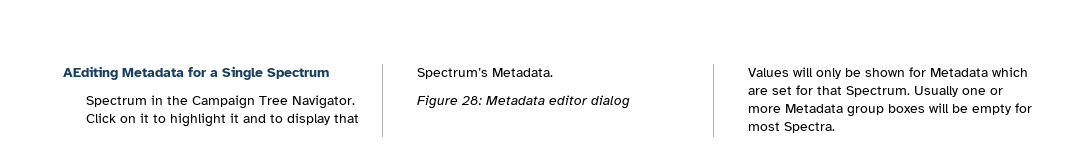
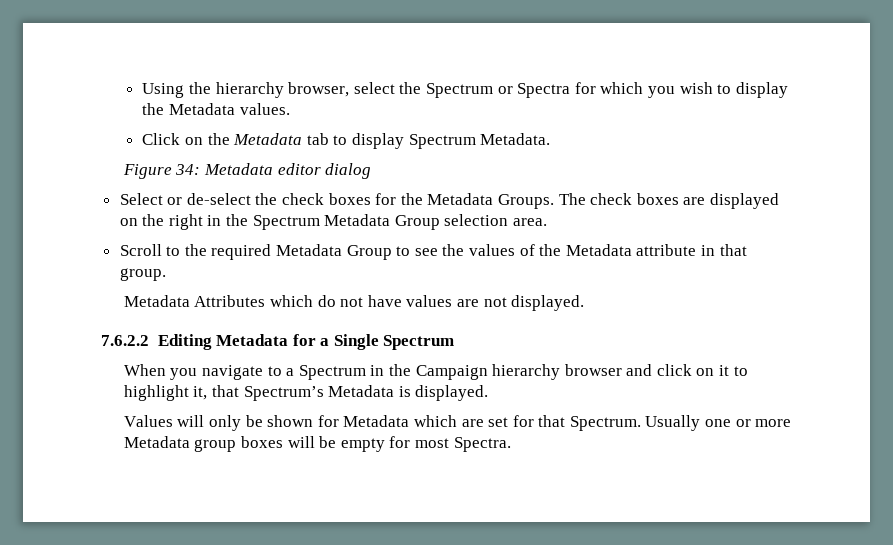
[63,66,118,80] AEditing -> [142,82,788,98] [142,103,290,115] [142,133,551,149] [122,163,372,179] [119,193,779,209] [119,214,548,230] [119,244,747,260] [119,268,166,281] [123,295,585,311] [101,334,212,350] Using the hierarchy browser, select the Spectrum or Spectra for which you wish to display the Metadata values. // Click on the Metadata tab to display Spectrum Metadata. // Figure 34: Metadata editor dialog // Select or de-select the check boxes for the Metadata Groups. The check boxes are displayed on the right in the Spectrum Metadata Group selection area. // Scroll to the required Metadata Group to see the values of the Metadata attribute in that group. // Metadata Attributes which do not have values are not displayed. // 7.6.2.2 Editing
[85,95,355,109] [85,113,359,127] [416,68,553,79] [416,95,630,109] Spectrum in the Campaign Tree Navigator. Click on it to highlight it and to display that Spectrum’s Metadata. // Figure 28: Metadata editor dialog -> [123,364,748,380] [123,385,489,401] When you navigate to a Spectrum in the Campaign hierarchy browser and click on it to highlight it, that Spectrum’s Metadata is displayed.

